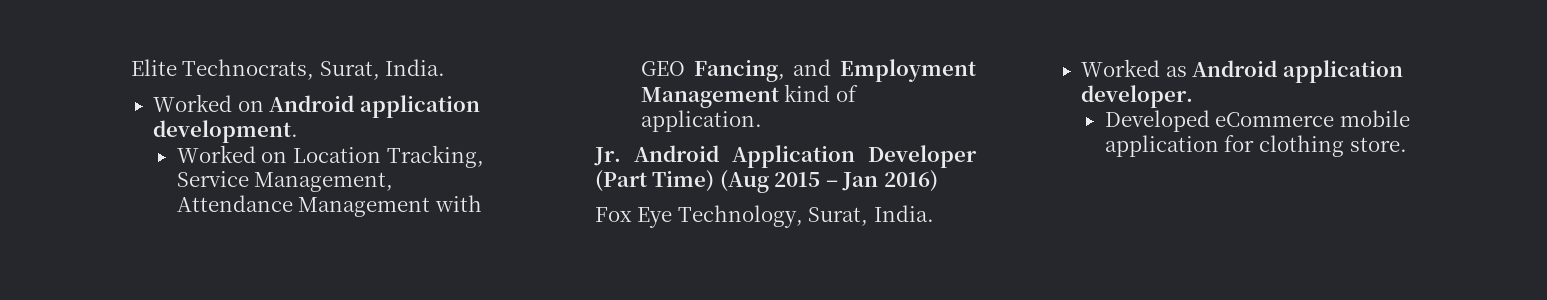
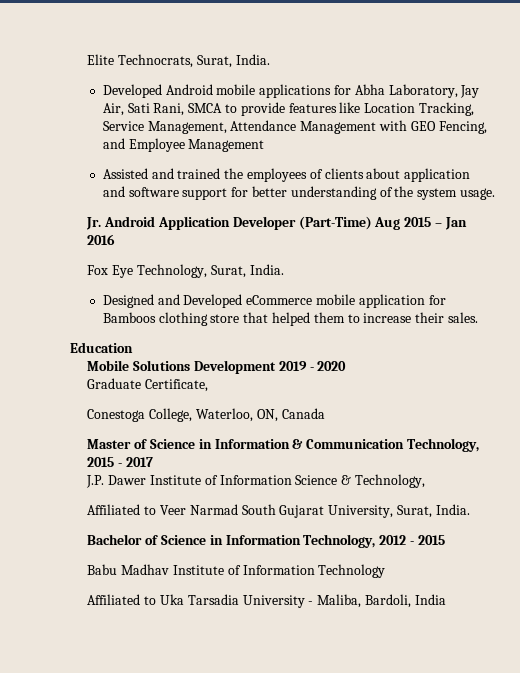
[153,94,480,118] [153,120,299,143] [176,145,288,163] Worked on Android application development. // Worked on -> [102,84,480,98] [102,102,361,116] Developed Android mobile applications for Abha Laboratory, Jay Air, Sati Rani, SMCA to provide features like
[693,59,976,82] [640,84,858,108] [640,110,762,132] Fancing, and Employment Management kind of application. -> [438,121,487,134] [102,138,265,152] [102,168,471,182] [102,186,495,200] Fencing, and Employee Management // Assisted and trained the employees of clients about application and software support for better understanding of the system usage.
[594,170,769,193] (Part Time) (Aug -> [298,216,401,230] (Part-Time) Aug
[883,170,938,192] 2016) -> [87,234,116,245] 2016
[1081,59,1403,83] [1081,85,1194,108] Worked as Android application developer. // -> [102,294,180,308] Designed and
[1258,135,1407,157] clothing store. -> [102,312,478,326] [70,342,133,353] [87,360,347,374] [87,378,209,392] [87,408,325,422] [87,438,479,452] [87,457,154,467] [86,474,425,488] [87,504,470,518] [87,534,445,548] [87,564,386,578] [87,594,446,608] Bamboos clothing store that helped them to increase their sales. // Education // Mobile Solutions Development 2019 - 2020 // Graduate Certificate, // Conestoga College, Waterloo, ON, Canada // Master of Science in Information & Communication Technology, 2015 - 2017 // J.P. Dawer Institute of Information Science & Technology, // Affiliated to Veer Narmad South Gujarat University, Surat, India. // Bachelor of Science in Information Technology, 2012 - 2015 // Babu Madhav Institute of Information Technology // Affiliated to Uka Tarsadia University - Maliba, Bardoli, India

